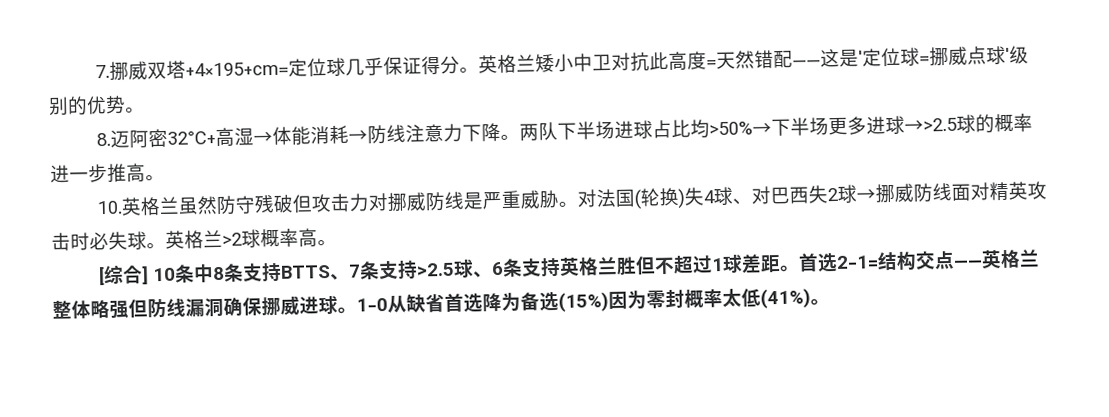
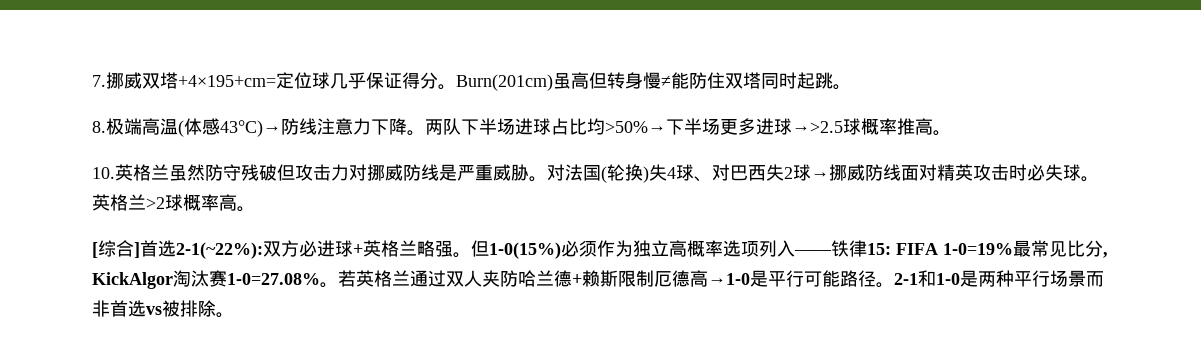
[477,45,1029,74] [48,95,145,116] [95,125,368,149] 英格兰矮小中卫对抗此高度=天然错配——这是'定位球=挪威点球'级别的优势。 // 8.迈阿密32°C+高湿→体能消耗→ -> [456,72,851,91] [92,118,281,137] Burn(201cm)虽高但转身慢≠能防住双塔同时起跳。 // 8.极端高温(体感43°C)→
[974,113,1033,134] [50,163,108,183] 的概率进一步 -> [861,118,897,135] 概率
[151,249,1040,283] [52,288,811,319] 10条中8条支持BTTS、7条支持>2.5球、6条支持英格兰胜但不超过1球差距。首选2-1=结构交点——英格兰整体略强但防线漏洞确保挪威进球。1-0从缺省首选降为备选(15%)因为零封概率太低(41%) -> [140,240,1108,259] [92,270,1104,289] [92,300,216,317] 首选2-1(~22%):双方必进球+英格兰略强。但1-0(15%)必须作为独立高概率选项列入——铁律15: FIFA 1-0=19%最常见比分, KickAlgor淘汰赛1-0=27.08%。若英格兰通过双人夹防哈兰德+赖斯限制厄德高→1-0是平行可能路径。2-1和1-0是两种平行场景而非首选vs被排除

